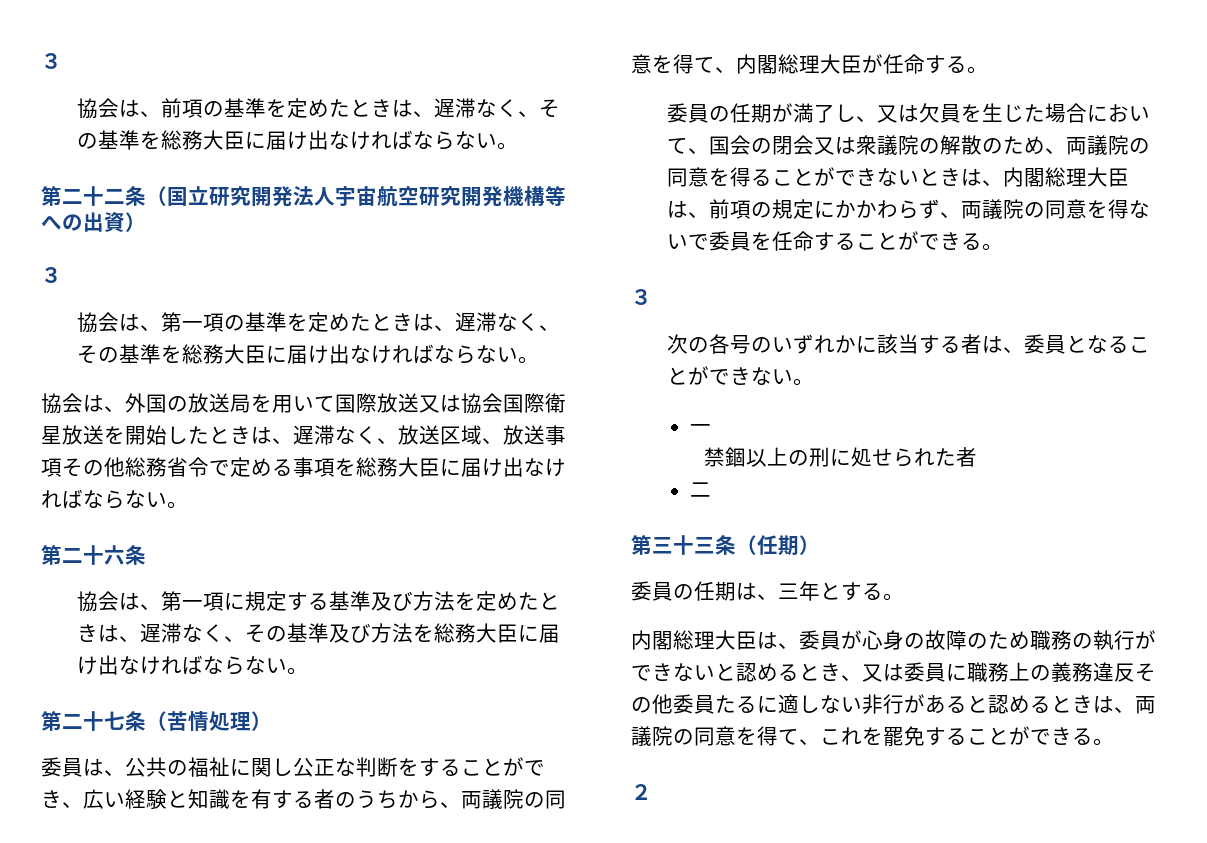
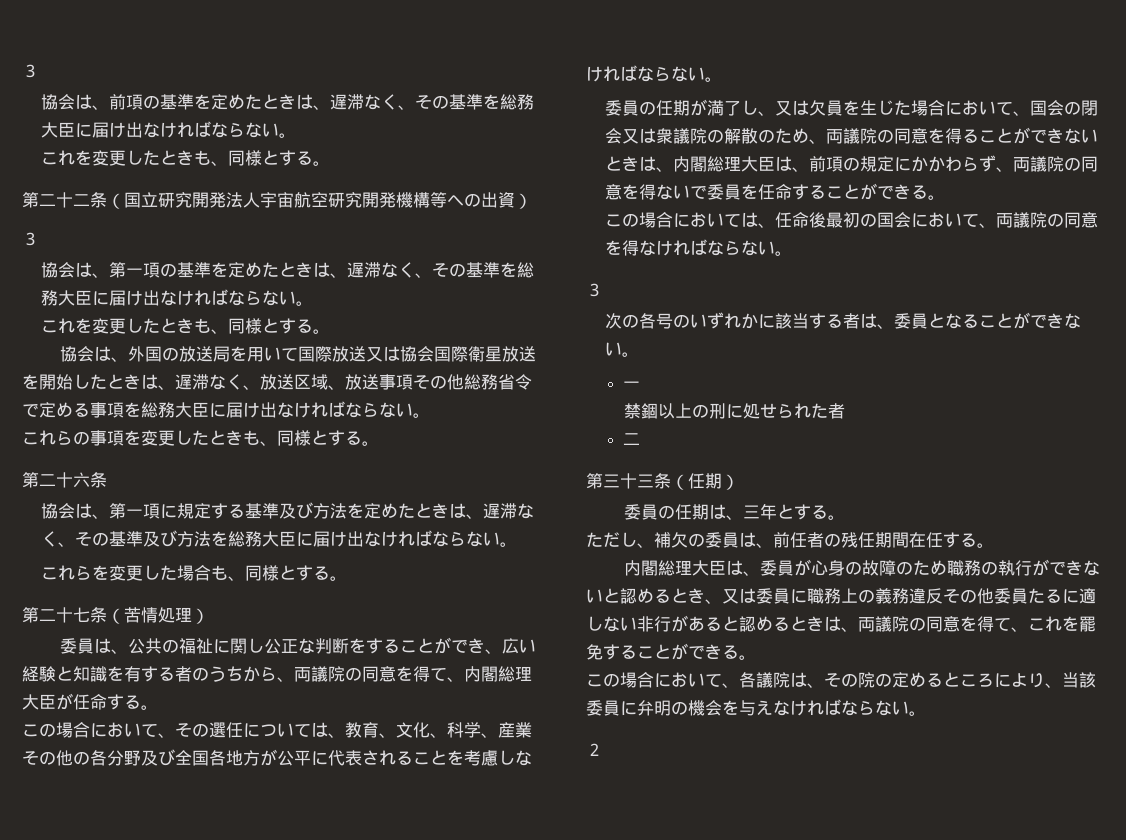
(519, 146) none -> [40,150,330,166] // これを変更したときも、同様とする。
(540, 360) none -> [40,318,330,334] // これを変更したときも、同様とする。
(188, 505) none -> [22,430,379,446] // これらの事項を変更したときも、同様とする。
(309, 671) none -> [40,565,347,581] // これらを変更した場合も、同様とする。
(988, 70) none -> [22,722,532,738] [22,749,532,766] [586,65,722,82] // この場合において、その選任については、教育、文化、科学、産業その他の各分野及び全国各地方が公平に代表されることを考慮しなければならない。
(1004, 247) none -> [604,212,1098,228] [604,239,792,256] // この場合においては、任命後最初の国会において、両議院の同意を得なければならない。
(904, 597) none -> [586,532,994,548] // ただし、補欠の委員は、前任者の残任期間在任する。
(1114, 742) none -> [586,672,1096,688] [586,699,926,716] // この場合において、各議院は、その院の定めるところにより、当該委員に弁明の機会を与えなければならない。

